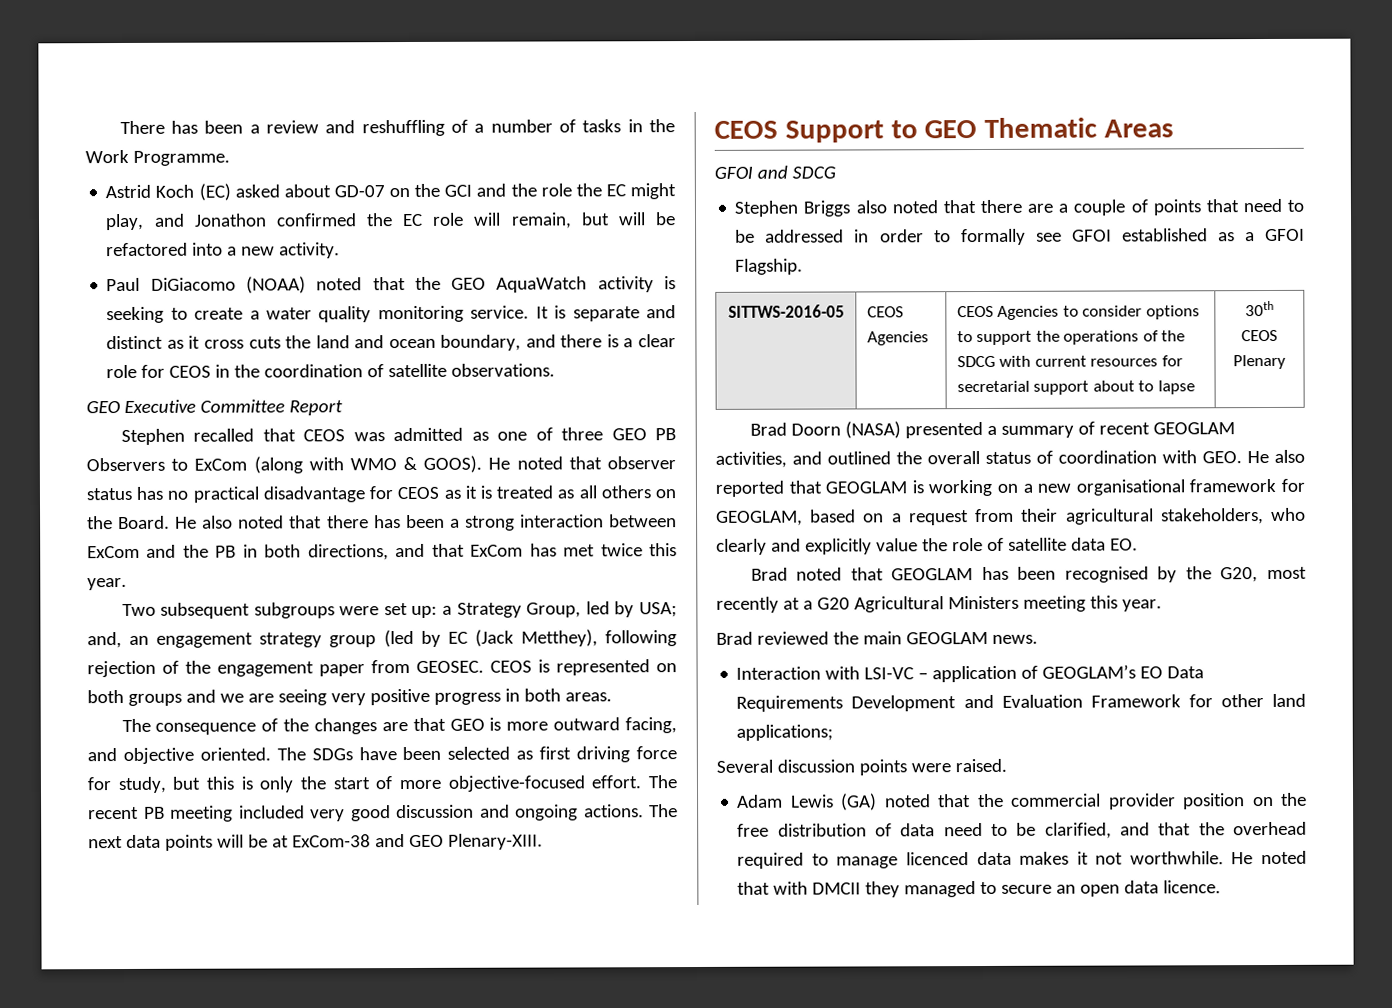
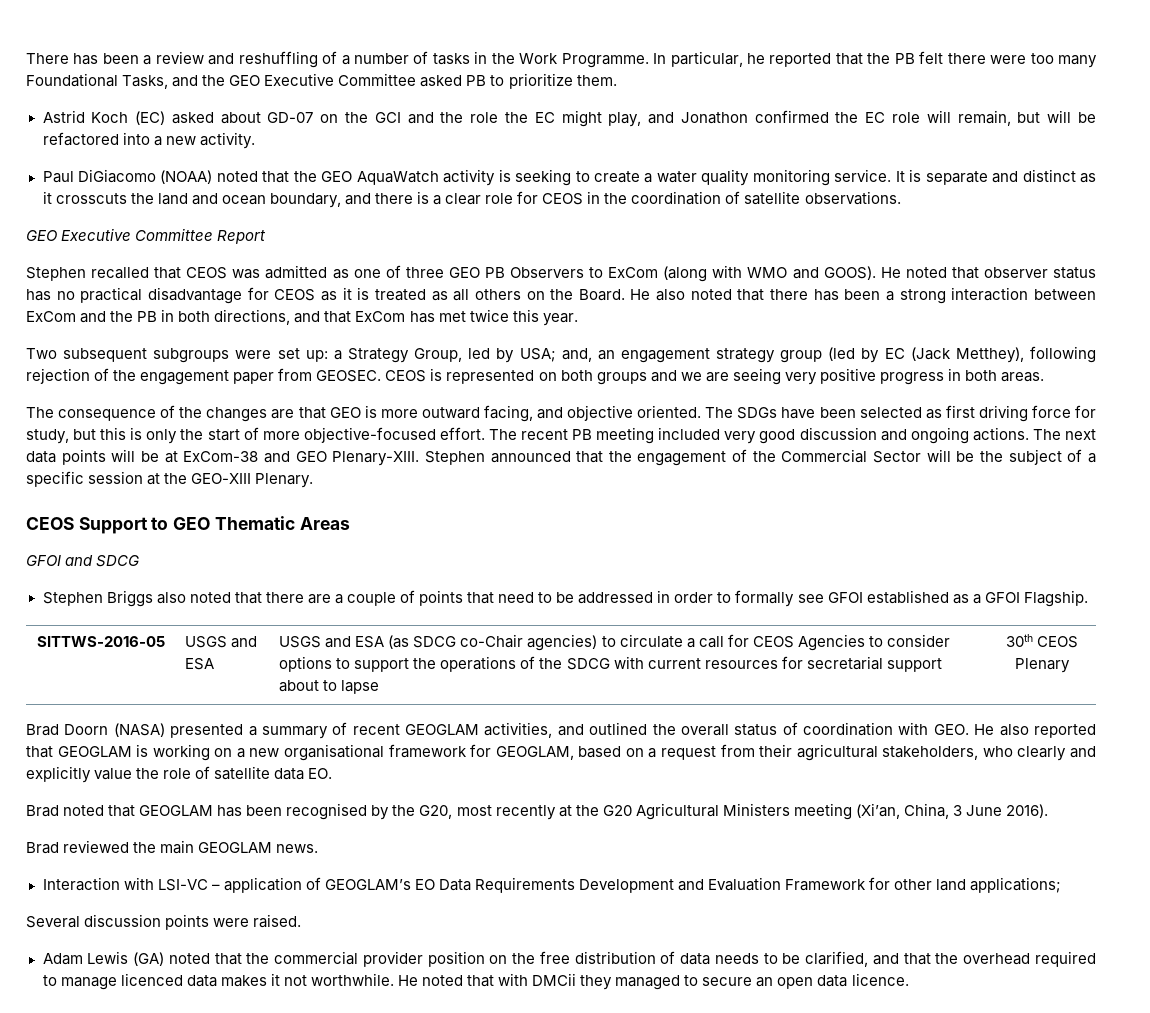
(230, 158) none -> [653,51,1098,68] [26,73,617,89] In particular, he reported that the PB felt there were too many Foundational Tasks, and the GEO Executive Committee asked PB to prioritize them.
[203,336,281,349] cross cuts -> [55,193,127,204] crosscuts
[403,456,418,471] & -> [792,267,819,279] and
(543, 841) none -> [424,449,1097,466] [26,471,314,488] Stephen announced that the engagement of the Commercial Sector will be the subject of a specific session at the GEO-XIII Plenary.
[866,306,904,318] [866,331,929,346] CEOS Agencies | -> [185,636,258,648] [185,658,215,670] [279,634,749,651] USGS and ESA | USGS and ESA (as SDCG co-Chair agencies) to circulate a call for
[802,600,813,610] a -> [575,805,599,816] the
[1089,595,1162,612] this year. -> [855,803,1049,819] (Xi’an, China, 3 June 2016).
[943,823,983,837] need -> [714,953,759,964] needs
[812,882,862,895] DMCII -> [532,973,577,986] DMCii

